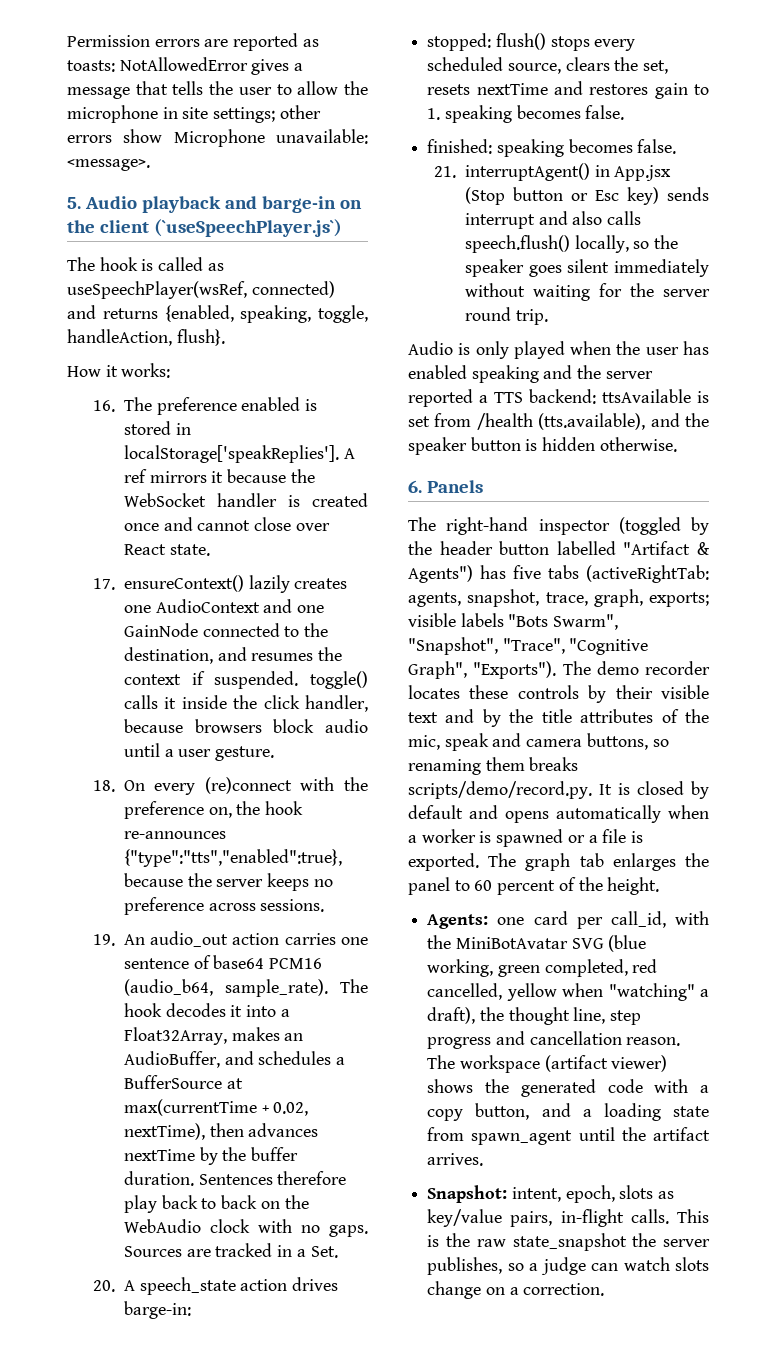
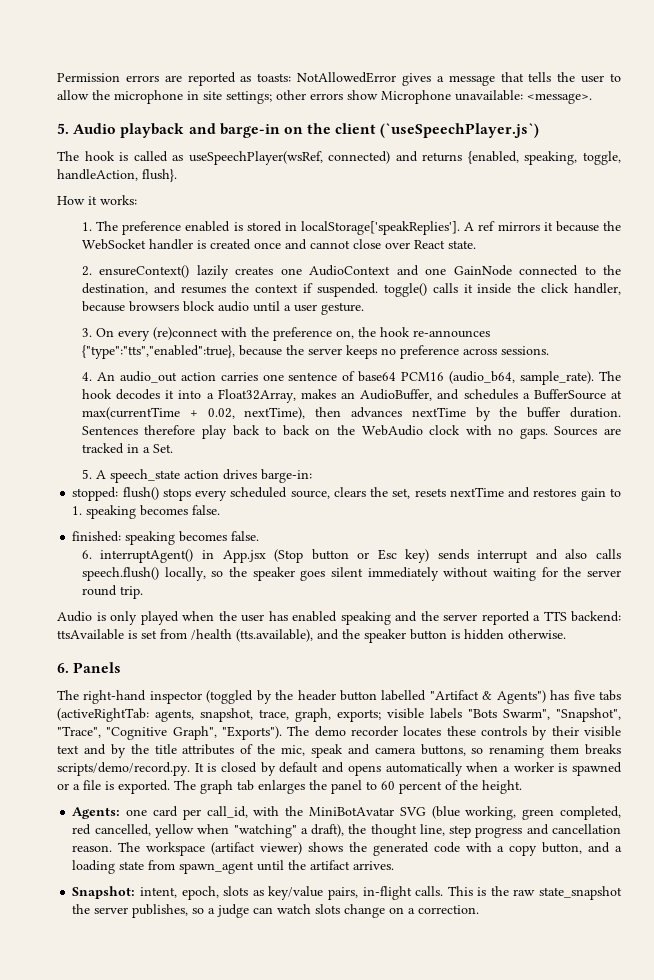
[93,400,116,412] 16. -> [81,222,92,231] 1.
[93,578,116,590] 17. -> [81,266,92,276] 2.
[93,780,116,792] 18. -> [81,328,92,337] 3.
[93,934,116,946] 19. -> [81,372,92,381] 4.
[93,1280,116,1292] 20. -> [81,469,92,479] 5.
[434,166,457,178] 21. -> [81,550,92,559] 6.

